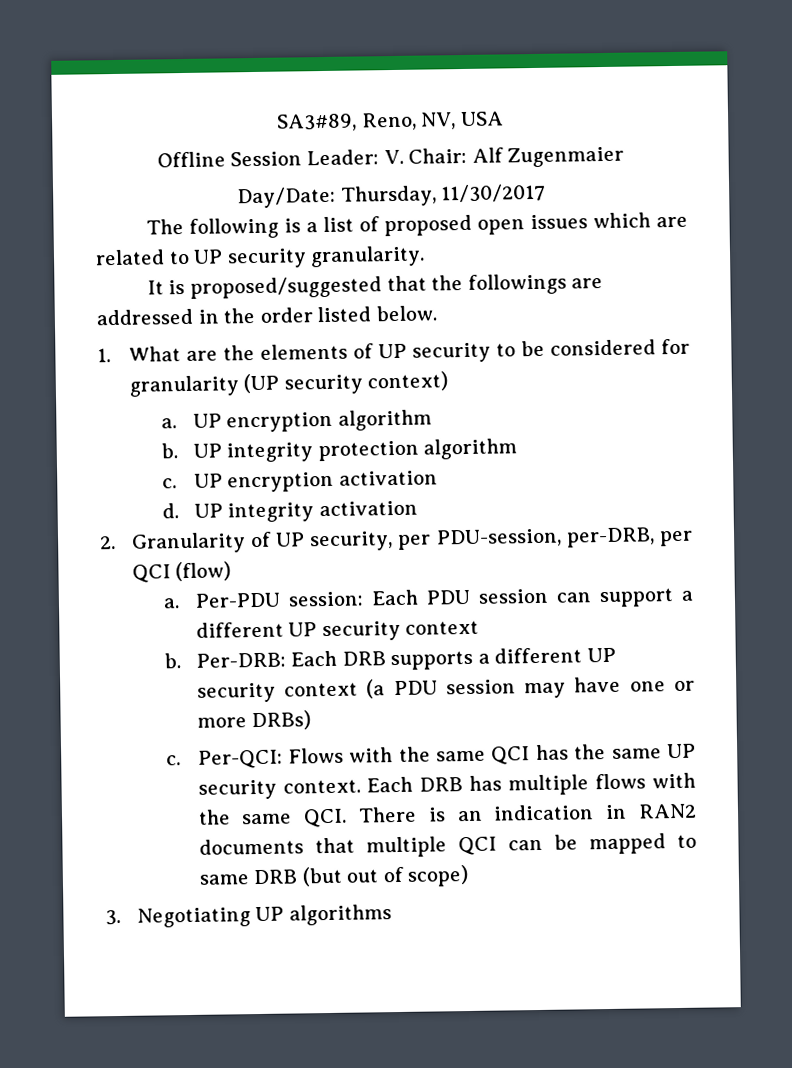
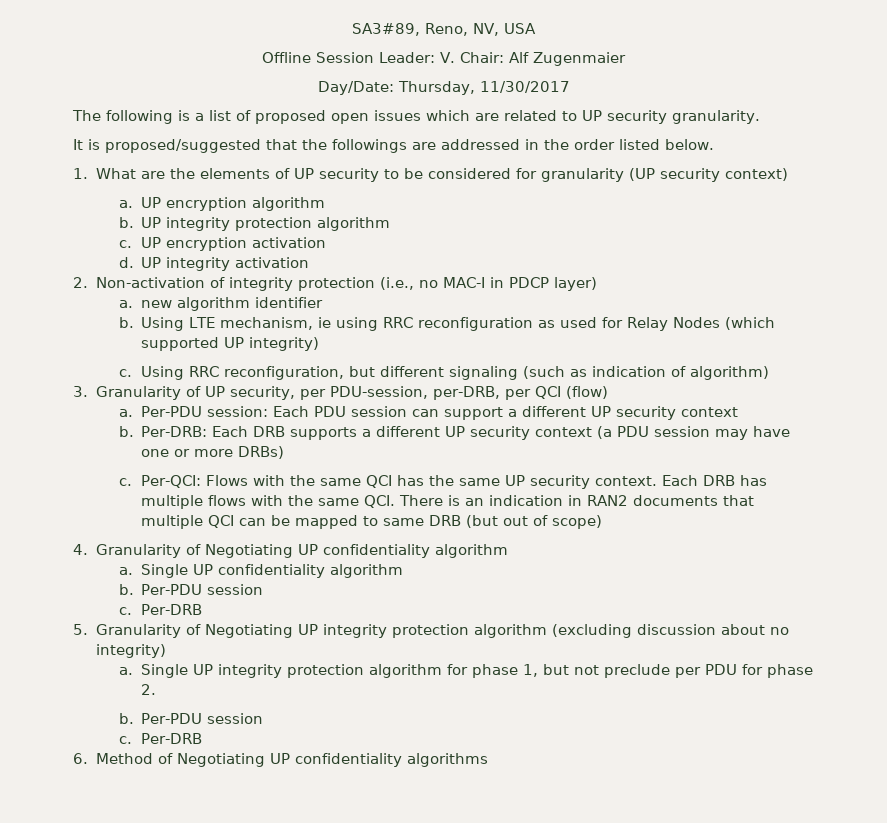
(116, 543) none -> [95,277,597,291] [118,297,324,311] [118,317,776,331] [141,337,320,351] [118,366,770,380] [73,386,88,397] Non-activation of integrity protection (i.e., no MAC-I in PDCP layer) // a. new algorithm identifier // b. Using LTE mechanism, ie using RRC reconfiguration as used for Relay Nodes (which supported UP integrity) // c. Using RRC reconfiguration, but different signaling (such as indication of algorithm) // 3.
[105,906,285,928] 3. Negotiating UP -> [73,544,508,558] [118,564,404,578] [118,584,264,595] [118,604,203,615] [73,624,789,638] [95,644,166,658] [118,664,814,678] [141,684,157,695] [118,713,264,724] [118,733,203,744] [73,753,402,767] 4. Granularity of Negotiating UP confidentiality algorithm // a. Single UP confidentiality algorithm // b. Per-PDU session // c. Per-DRB // 5. Granularity of Negotiating UP integrity protection algorithm (excluding discussion about no integrity) // a. Single UP integrity protection algorithm for phase 1, but not preclude per PDU for phase 2. // b. Per-PDU session // c. Per-DRB // 6. Method of Negotiating UP confidentiality

